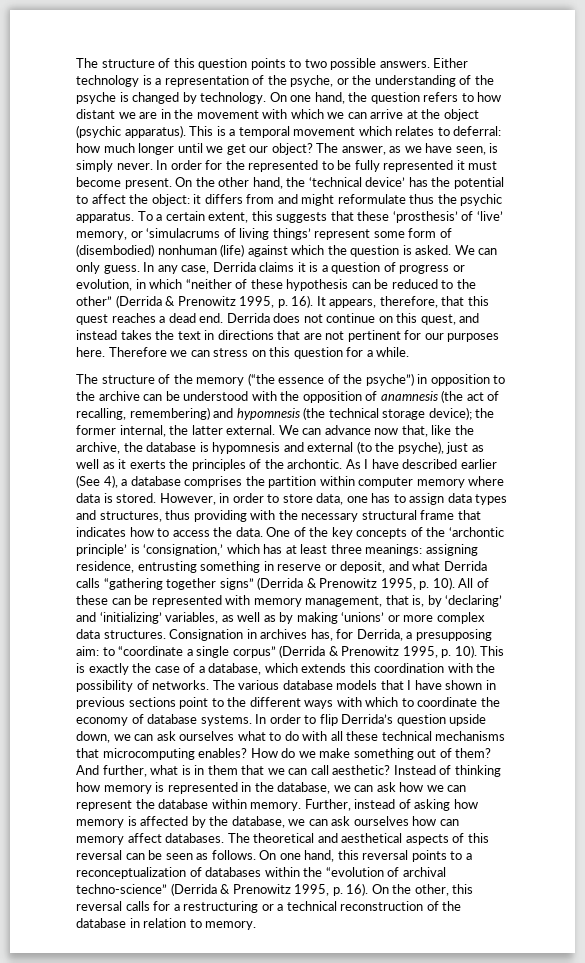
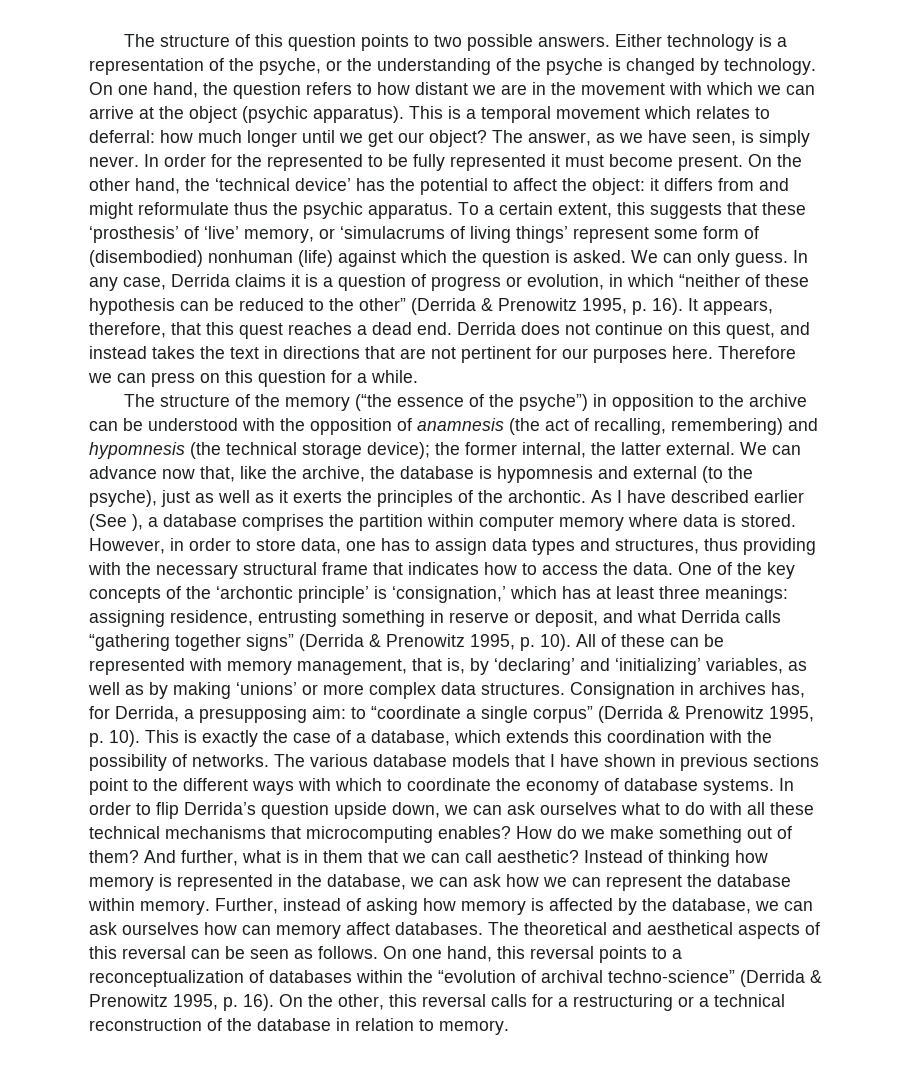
[213,348,249,357] stress -> [151,372,195,387] press
[103,475,118,488] 4), -> [132,514,143,531] ),

